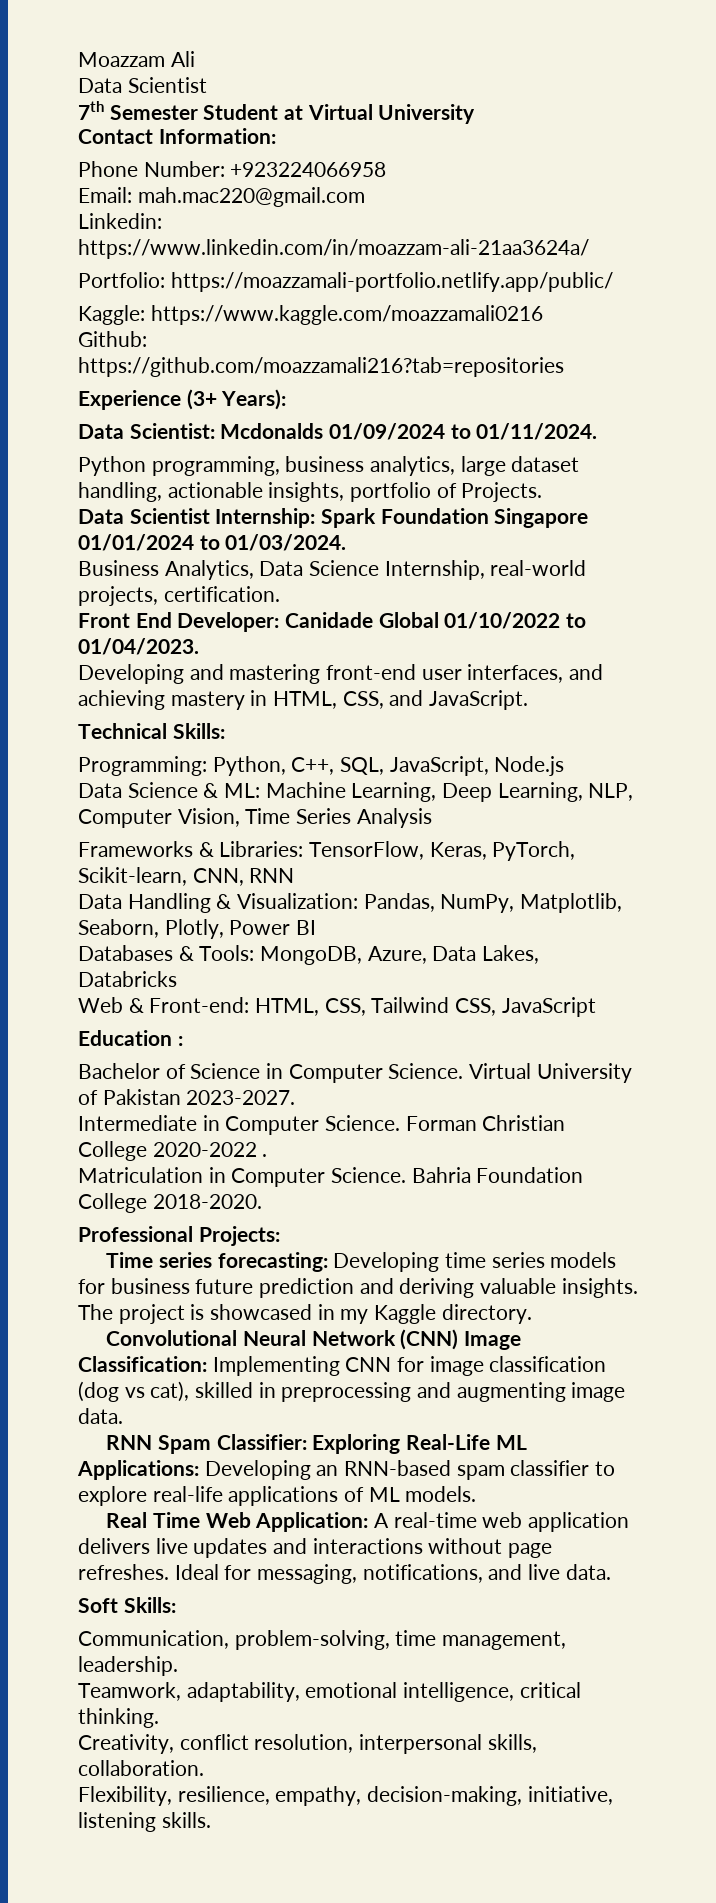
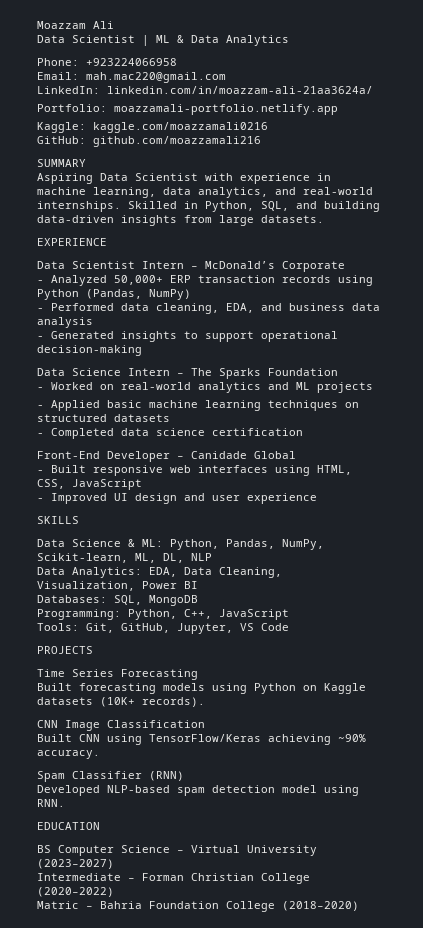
[78,101,476,124] [78,128,276,144] [78,161,225,177] // 7th Semester Student at Virtual University // Contact Information: // Phone Number: -> [142,35,289,46] [37,58,79,66] | ML & Data Analytics // Phone:
[78,213,162,229] [78,239,589,259] Linkedin: https://www.linkedin.com/in/moazzam-ali-21aa3624a/ -> [37,86,373,94] LinkedIn: linkedin.com/in/moazzam-ali-21aa3624a/
[170,272,613,292] https://moazzamali-portfolio.netlify.app/public/ -> [114,104,338,115] moazzamali-portfolio.netlify.app
[150,305,543,325] [78,331,147,347] [78,357,564,377] [78,389,287,410] [78,423,598,440] [78,456,580,476] [78,482,543,502] [78,508,589,528] [78,534,347,551] [78,560,587,580] [78,586,280,606] [78,612,587,632] [78,638,199,655] [78,664,604,684] [78,690,529,710] [78,723,225,739] [78,756,565,776] [78,782,634,802] [78,808,432,828] [78,841,576,861] [78,867,295,886] [78,893,623,913] [78,919,317,939] [78,945,540,965] [78,971,177,987] [78,997,596,1017] [78,1030,183,1046] [78,1063,632,1083] [78,1089,296,1105] [78,1115,566,1135] [78,1141,268,1161] [78,1167,584,1187] [78,1193,262,1213] [78,1226,280,1246] [106,1252,617,1272] [78,1278,638,1298] [78,1304,532,1324] [106,1329,521,1350] [78,1356,607,1376] [78,1381,626,1402] [78,1408,123,1424] [106,1434,527,1454] [77,1460,616,1480] [78,1486,477,1506] [106,1512,629,1532] [78,1538,553,1558] [78,1564,611,1584] [78,1597,176,1613] [78,1630,567,1650] [78,1656,178,1676] [78,1682,581,1702] [78,1708,159,1728] [78,1734,537,1754] [78,1760,204,1776] [78,1786,613,1806] [78,1812,211,1832] https://www.kaggle.com/moazzamali0216 // Github: https://github.com/moazzamali216?tab=repositories // Experience (3+ Years): // Data Scientist: Mcdonalds 01/09/2024 to 01/11/2024. // Python programming, business analytics, large dataset handling, actionable insights, portfolio of Projects. // Data Scientist Internship: Spark Foundation Singapore 01/01/2024 to 01/03/2024. // Business Analytics, Data Science Internship, real-world projects, certification. // Front End Developer: Canidade Global 01/10/2022 to 01/04/2023. // Developing and mastering front-end user interfaces, and achieving mastery in HTML, CSS, and JavaScript. // Technical Skills: // Programming: Python, C++, SQL, JavaScript, Node.js // Data Science & ML: Machine Learning, Deep Learning, NLP, Computer Vision, Time Series Analysis // Frameworks & Libraries: TensorFlow, Keras, PyTorch, Scikit-learn, CNN, RNN // Data Handling & Visualization: Pandas, NumPy, Matplotlib, Seaborn, Plotly, Power BI // Databases & Tools: MongoDB, Azure, Data Lakes, Databricks // Web & Front-end: HTML, CSS, Tailwind CSS, JavaScript // Education : // Bachelor of Science in Computer Science. Virtual University of Pakistan 2023-2027. // Intermediate in Computer Science. Forman Christian College 2020-2022 . // Matriculation in Computer Science. Bahria Foundation College 2018-2020. // Professional Projects: // Time series forecasting: Developing time series models for business future prediction and deriving valuable insights. The project is showcased in my Kaggle directory. // Convolutional Neural Network (CNN) Image Classification: Implementing CNN for image classification (dog vs cat), skilled in preprocessing and augmenting image data. // RNN Spam Classifier: Exploring Real-Life ML Applications: Developing an RNN-based spam classifier to explore real-life applications of ML models. // Real Time Web Application: A real-time web application delivers live updates and interactions without page refreshes. Ideal for messaging, notifications, and live data. // Soft Skills: // Communication, problem-solving, time management, leadership. // Teamwork, adaptability, emotional intelligence, critical thinking. // Creativity, conflict resolution, interpersonal skills, collaboration. // Flexibility, resilience, empathy, decision-making, initiative, listening skills. -> [93,122,268,133] [37,136,261,147] [37,159,86,167] [37,173,331,184] [37,187,373,198] [37,201,380,212] [37,215,324,226] [37,238,107,246] [37,261,345,272] [37,275,373,286] [37,289,191,300] [37,303,380,314] [37,317,93,328] [37,331,338,342] [37,345,142,356] [37,368,338,379] [37,382,373,393] [37,400,359,411] [37,414,170,422] [37,428,303,439] [37,451,296,462] [37,465,352,476] [37,479,142,490] [37,493,317,504] [37,516,79,524] [37,539,324,550] [37,553,212,563] [37,567,282,578] [37,581,198,591] [37,595,198,606] [37,609,289,620] [37,623,289,634] [37,646,93,654] [37,669,198,680] [37,683,366,694] [37,697,205,707] [37,720,205,731] [37,734,366,745] [37,750,100,759] [37,771,184,782] [37,785,359,796] [37,799,65,807] [37,822,100,830] [37,845,317,856] [37,859,114,869] [37,873,310,884] [37,887,114,897] [37,901,359,912] kaggle.com/moazzamali0216 // GitHub: github.com/moazzamali216 // SUMMARY // Aspiring Data Scientist with experience in machine learning, data analytics, and real-world internships. Skilled in Python, SQL, and building data-driven insights from large datasets. // EXPERIENCE // Data Scientist Intern – McDonald’s Corporate // - Analyzed 50,000+ ERP transaction records using Python (Pandas, NumPy) // - Performed data cleaning, EDA, and business data analysis // - Generated insights to support operational decision-making // Data Science Intern – The Sparks Foundation // - Worked on real-world analytics and ML projects // - Applied basic machine learning techniques on structured datasets // - Completed data science certification // Front-End Developer – Canidade Global // - Built responsive web interfaces using HTML, CSS, JavaScript // - Improved UI design and user experience // SKILLS // Data Science & ML: Python, Pandas, NumPy, Scikit-learn, ML, DL, NLP // Data Analytics: EDA, Data Cleaning, Visualization, Power BI // Databases: SQL, MongoDB // Programming: Python, C++, JavaScript // Tools: Git, GitHub, Jupyter, VS Code // PROJECTS // Time Series Forecasting // Built forecasting models using Python on Kaggle datasets (10K+ records). // CNN Image Classification // Built CNN using TensorFlow/Keras achieving ~90% accuracy. // Spam Classifier (RNN) // Developed NLP-based spam detection model using RNN. // EDUCATION // BS Computer Science – Virtual University (2023–2027) // Intermediate – Forman Christian College (2020–2022) // Matric – Bahria Foundation College (2018–2020)

